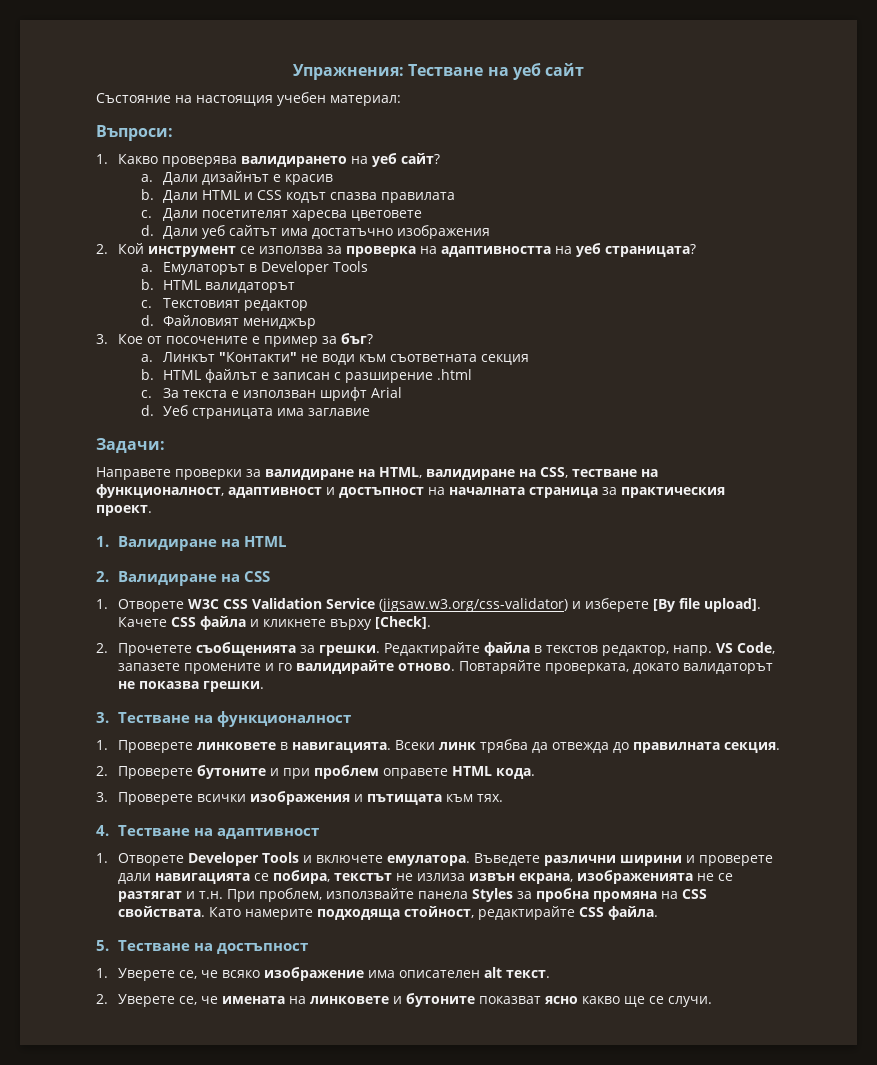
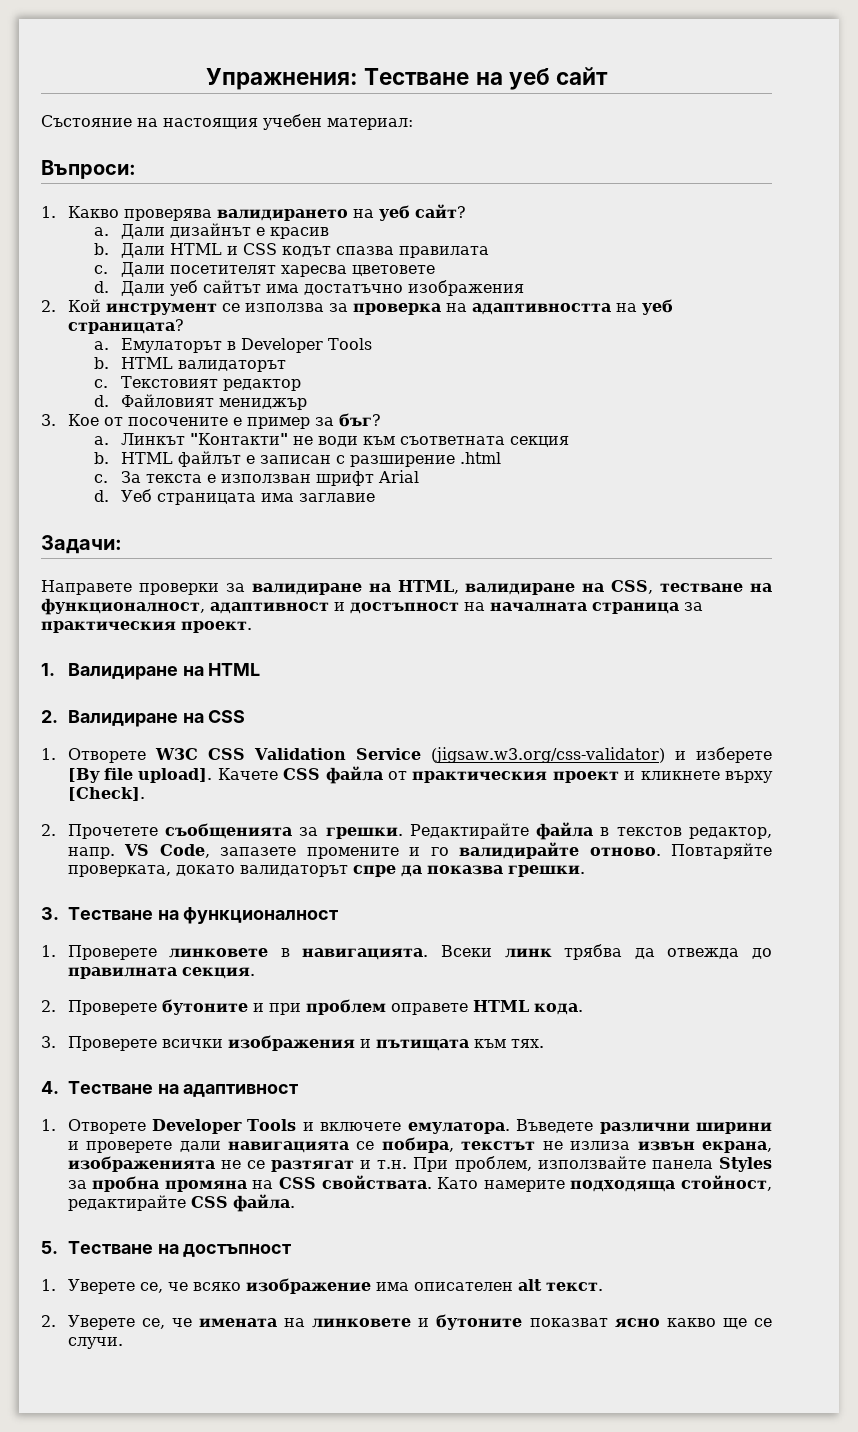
(247, 623) none -> [388,771,619,783] от практическия проект
[118,681,136,689] не -> [352,865,422,877] спре да

